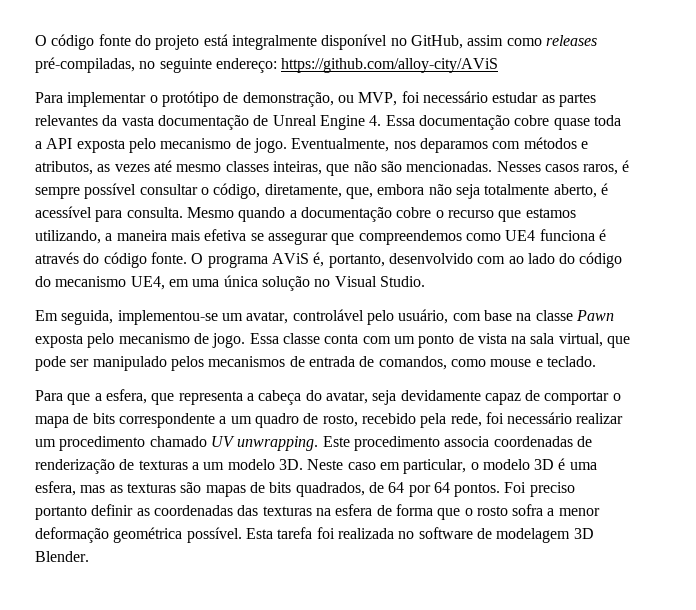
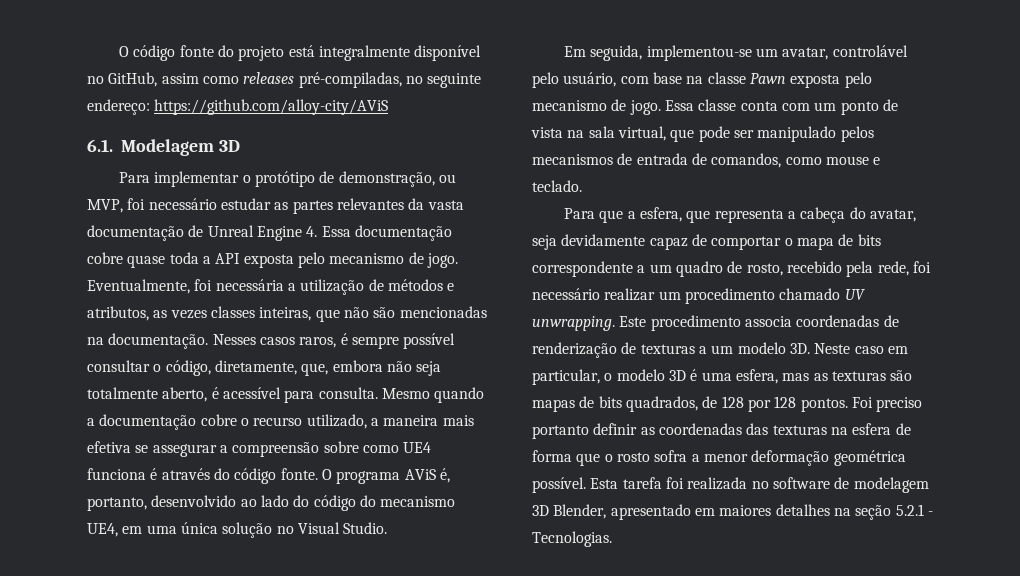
(499, 65) none -> [87,139,240,156] // 6.1. Modelagem 3D
[393,138,521,153] nos deparamos com -> [194,279,384,295] foi necessária a utilização de
[153,160,222,172] até mesmo -> (207, 314) none
[406,161,493,172] mencionadas. -> [399,306,487,318] [87,333,209,349] mencionadas na documentação.
[498,208,576,222] [35,230,101,244] que estamos utilizando, -> [306,414,367,429] utilizado,
[331,230,462,245] que compreendemos -> [219,441,359,457] a compreensão sobre
[477,256,506,264] com -> (237, 501) none
[388,482,450,497] 64 por 64 -> [721,396,797,412] 128 por 128
[35,551,89,562] Blender. -> [553,504,933,520] [532,531,612,547] Blender, apresentado em maiores detalhes na seção 5.2.1 - Tecnologias.

